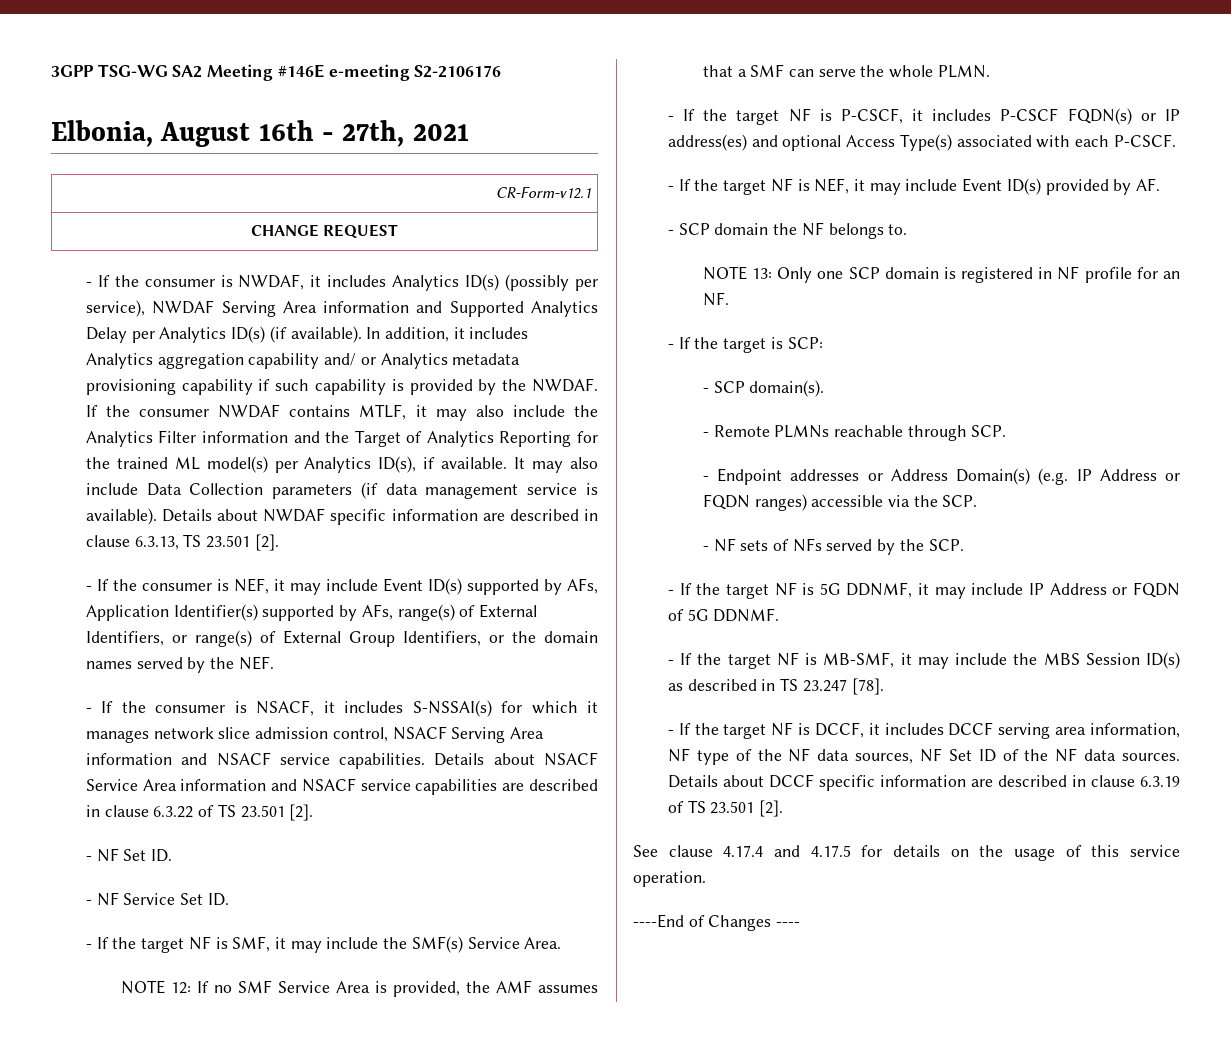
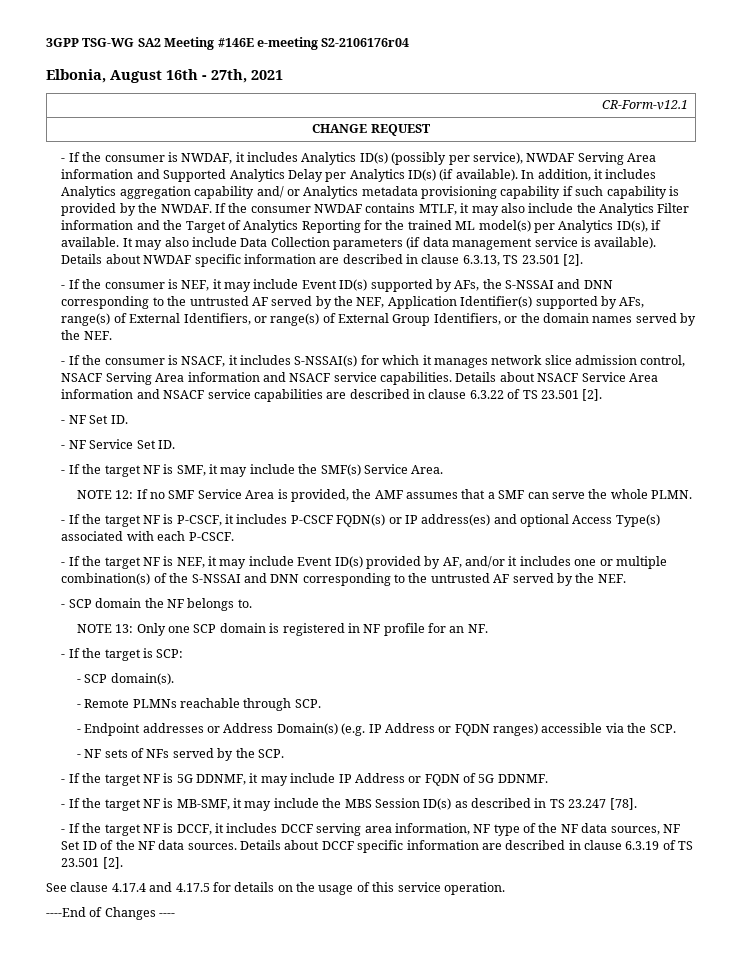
[414,65,502,78] S2-2106176 -> [321,38,410,47] S2-2106176r04
(599, 586) none -> [482,279,613,289] [61,296,385,309] the S-NSSAI and DNN corresponding to the untrusted AF served by the NEF,
[1136,178,1161,191] AF. -> [442,556,667,569] [61,573,626,586] AF, and/or it includes one or multiple combination(s) of the S-NSSAI and DNN corresponding to the untrusted AF served by the NEF.

